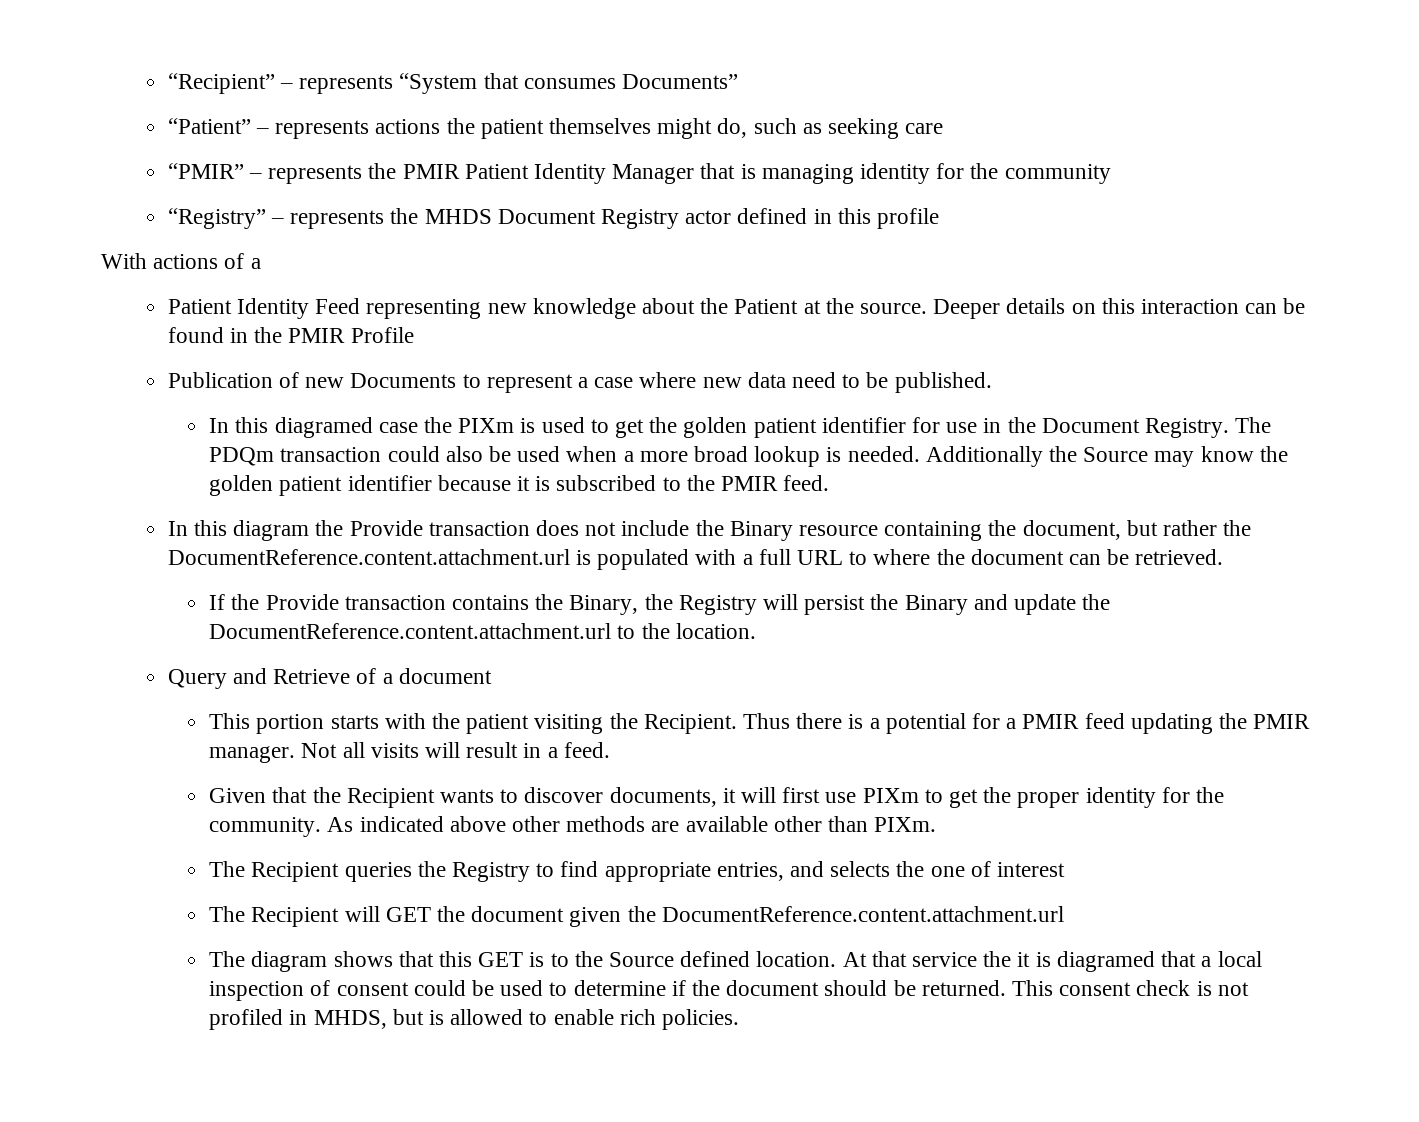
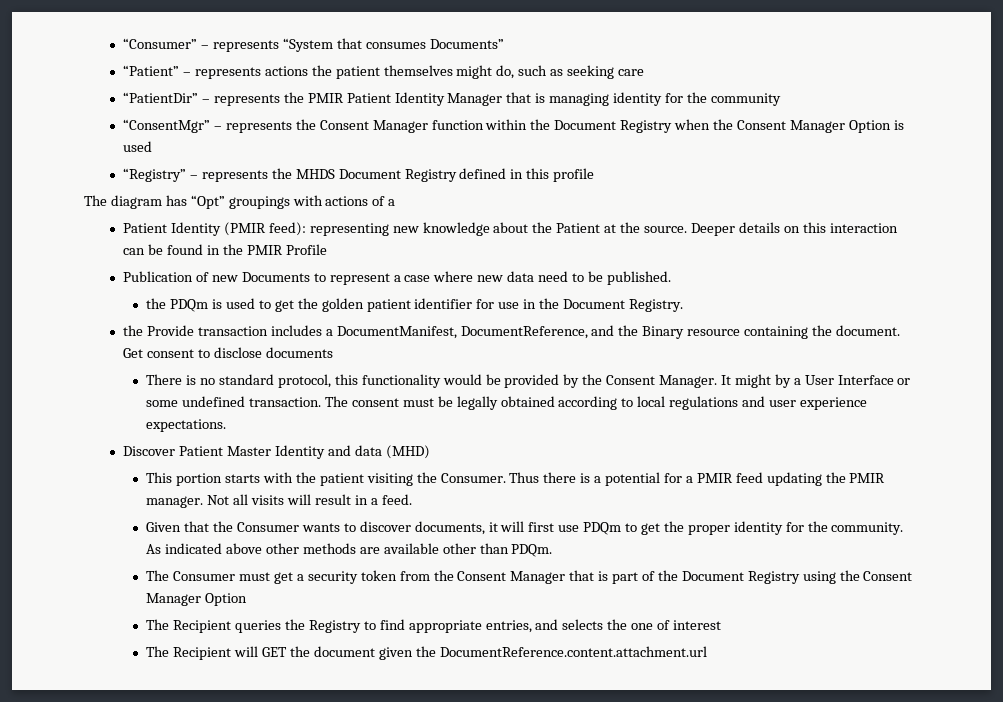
[167,73,275,94] “Recipient” -> [123,38,198,49] “Consumer”
[167,163,244,179] “PMIR” -> [123,92,199,103] “PatientDir”
(1111, 174) none -> [123,119,904,133] [123,141,153,152] // “ConsentMgr” – represents the Consent Manager function within the Document Registry when the Consent Manager Option is used
[685,210,732,224] actor -> (457, 175) none
[101,253,147,269] With -> [84,195,323,209] The diagram has “Opt” groupings with
[315,298,361,314] Feed -> [223,222,306,236] (PMIR feed):
[209,417,515,438] In this diagramed case the PIXm -> [146,298,209,312] the PDQm
[1235,417,1272,433] [209,446,1288,467] [209,475,830,496] [167,520,690,541] The PDQm transaction could also be used when a more broad lookup is needed. Additionally the Source may know the golden patient identifier because it is subscribed to the PMIR feed. // In this diagram the Provide transaction does not include -> [123,325,615,339] // the Provide transaction includes a DocumentManifest, DocumentReference, and
[1022,520,1252,540] [167,549,1224,570] [209,594,1111,615] [209,623,756,639] [167,668,492,689] document, but rather the DocumentReference.content.attachment.url is populated with a full URL to where the document can be retrieved. // If the Provide transaction contains the Binary, the Registry will persist the Binary and update the DocumentReference.content.attachment.url to the location. // Query and Retrieve of a document -> [835,325,900,336] [123,347,333,358] [146,374,911,388] [146,396,867,410] [146,419,227,432] [123,445,430,459] document. Get consent to disclose documents // There is no standard protocol, this functionality would be provided by the Consent Manager. It might by a User Interface or some undefined transaction. The consent must be legally obtained according to local regulations and user experience expectations. // Discover Patient Master Identity and data (MHD)
[643,714,737,734] Recipient. -> [440,473,506,483] Consumer.
[346,788,435,808] Recipient -> [236,522,299,532] Consumer
[862,788,919,803] PIXm -> [583,522,622,535] PDQm
[874,817,937,832] PIXm. -> [511,544,553,557] [146,570,913,584] [146,593,248,606] PDQm. // The Consumer must get a security token from the Consent Manager that is part of the Document Registry using the Consent Manager Option
[209,951,1262,972] [209,980,1249,1001] [209,1009,739,1030] // The diagram shows that this GET is to the Source defined location. At that service the it is diagramed that a local inspection of consent could be used to determine if the document should be returned. This consent check is not profiled in MHDS, but is allowed to enable rich policies. -> (707, 651) none

